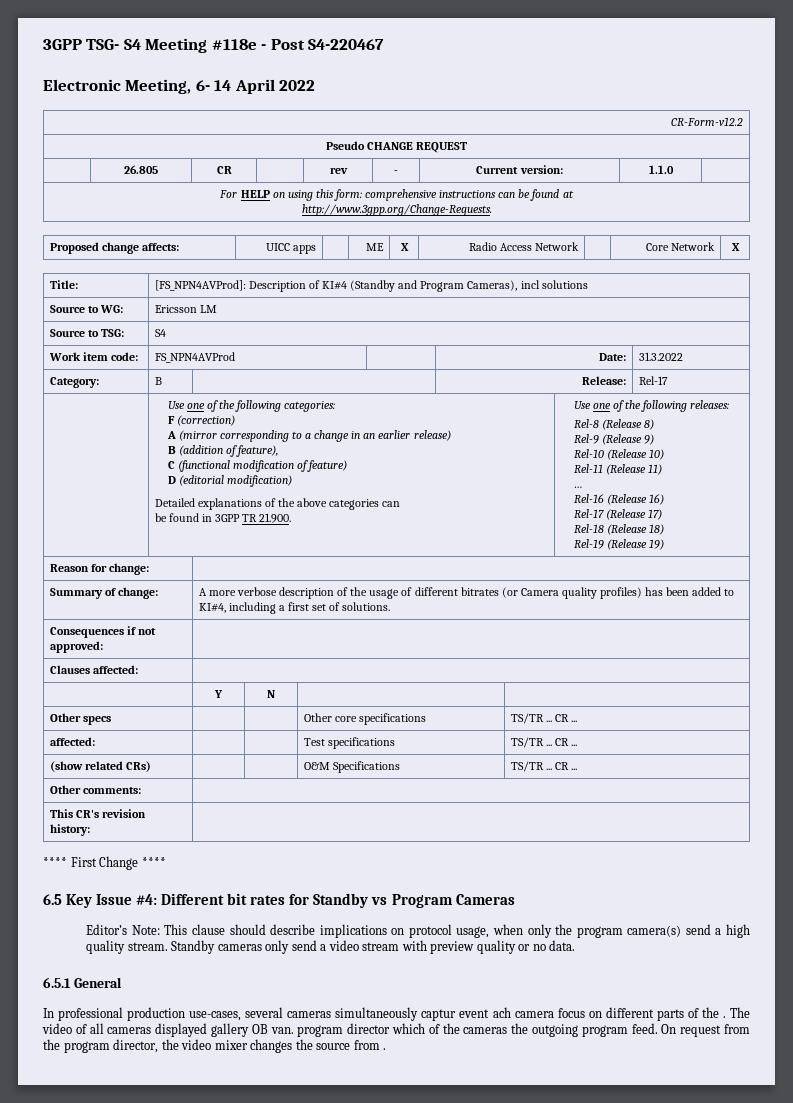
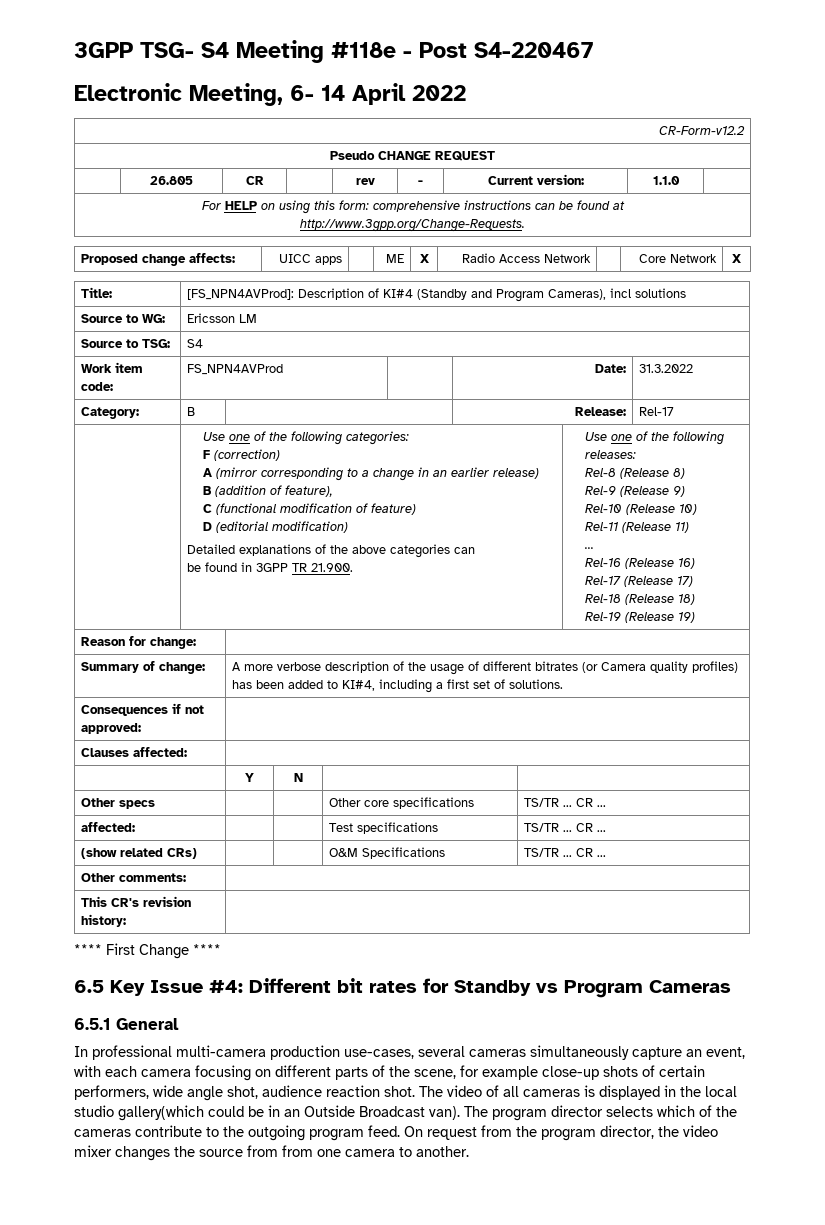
[86,924,751,938] [86,940,576,954] // Editor’s Note: This clause should describe implications on protocol usage, when only the program camera(s) send a high quality stream. Standby cameras only send a video stream with preview quality or no data. -> (731, 986) none
(124, 1014) none -> [176,1045,266,1057] multi-camera
[421,1007,585,1021] captur event ach camera focus -> [632,1047,745,1060] [74,1065,251,1081] capture an event, with each camera focusing
[722,1016,726,1018] . -> [414,1065,705,1080] [74,1085,415,1101] scene, for example close-up shots of certain performers, wide angle shot, audience reaction shot.
[155,1023,294,1037] displayed gallery OB van. -> [584,1085,737,1100] [74,1105,488,1121] is displayed in the local studio gallery(which could be in an Outside Broadcast van). The
(391, 1028) none -> [606,1106,653,1117] selects
(508, 1030) none -> [135,1125,219,1137] contribute to
[383,1048,387,1050] . -> [282,1145,469,1157] from one camera to another.

